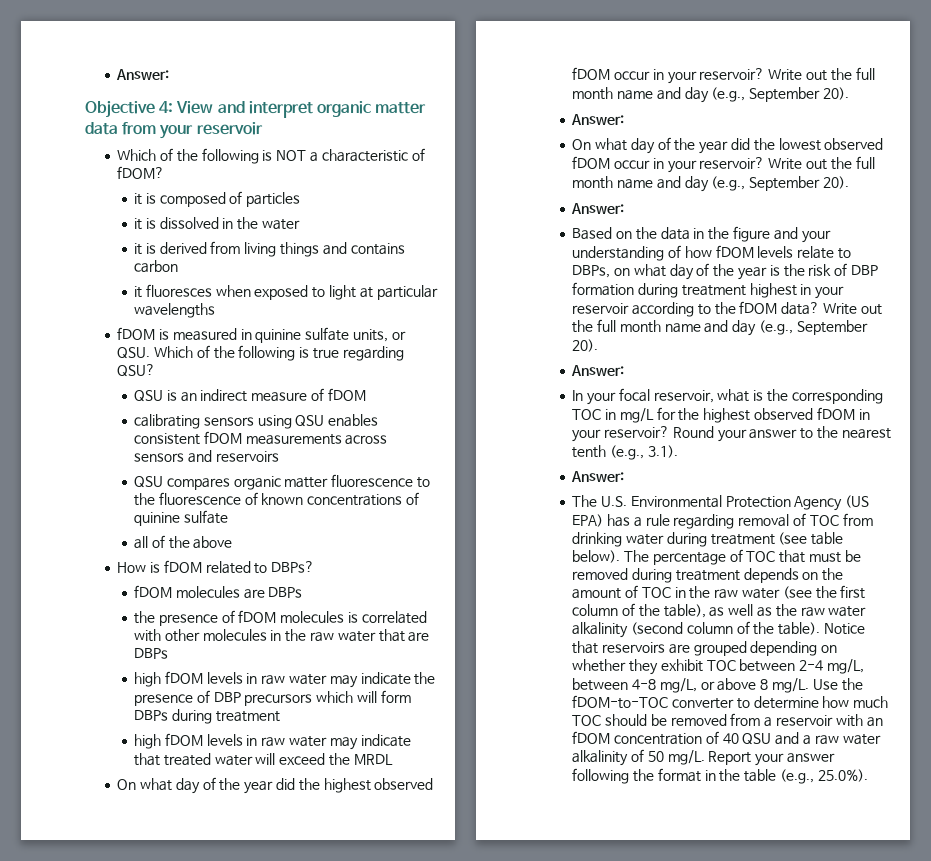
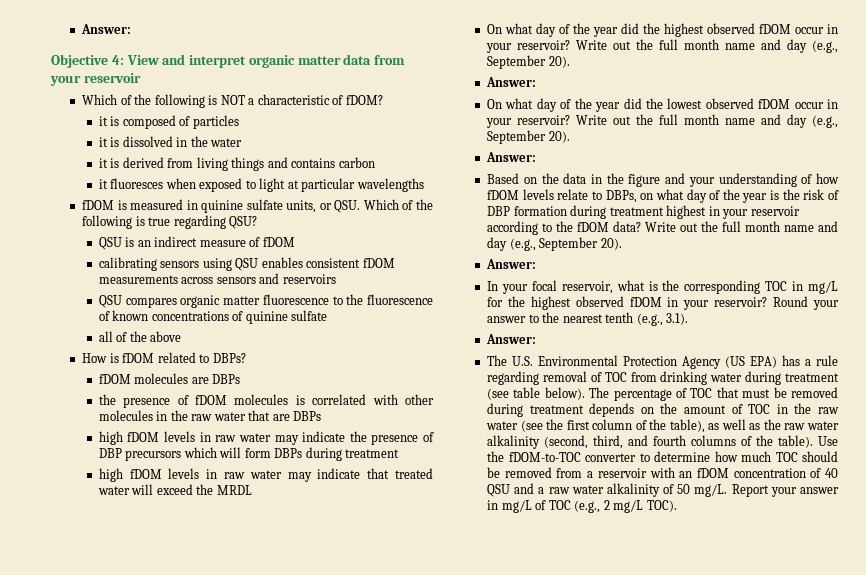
[631,621,865,635] [572,641,838,656] [572,659,864,675] [572,678,809,693] (second column of the table). Notice that reservoirs are grouped depending on whether they exhibit TOC between 2-4 mg/L, between 4-8 mg/L, or above 8 mg/L. -> [544,435,814,449] (second, third, and fourth columns of the table).
[572,768,868,784] following the format in the table (e.g., 25.0%). -> [487,500,677,513] in mg/L of TOC (e.g., 2 mg/L TOC).

